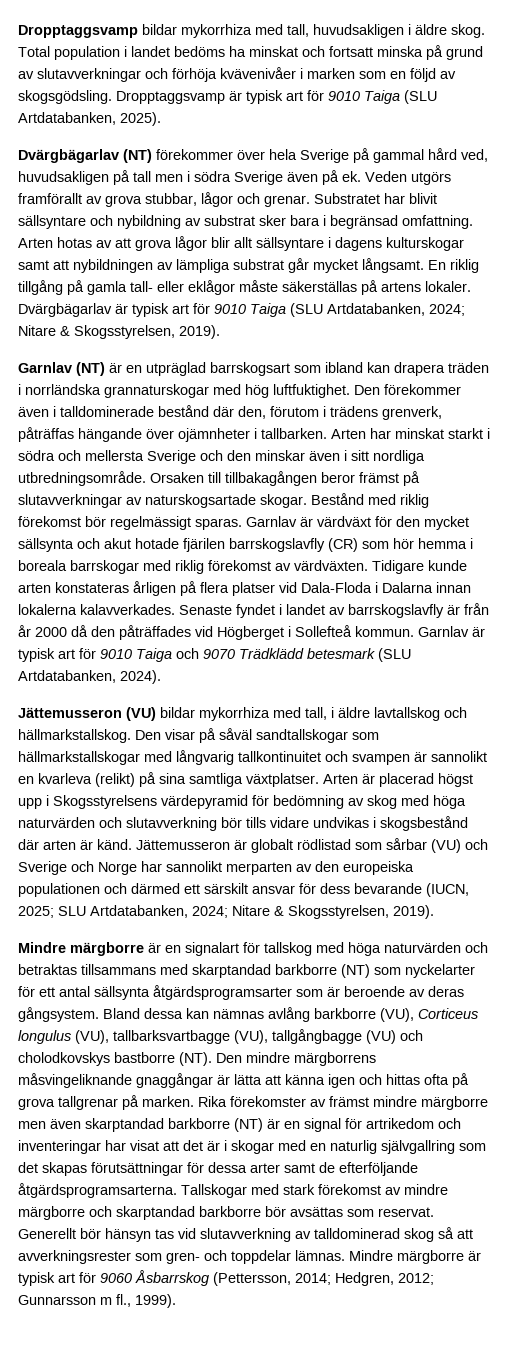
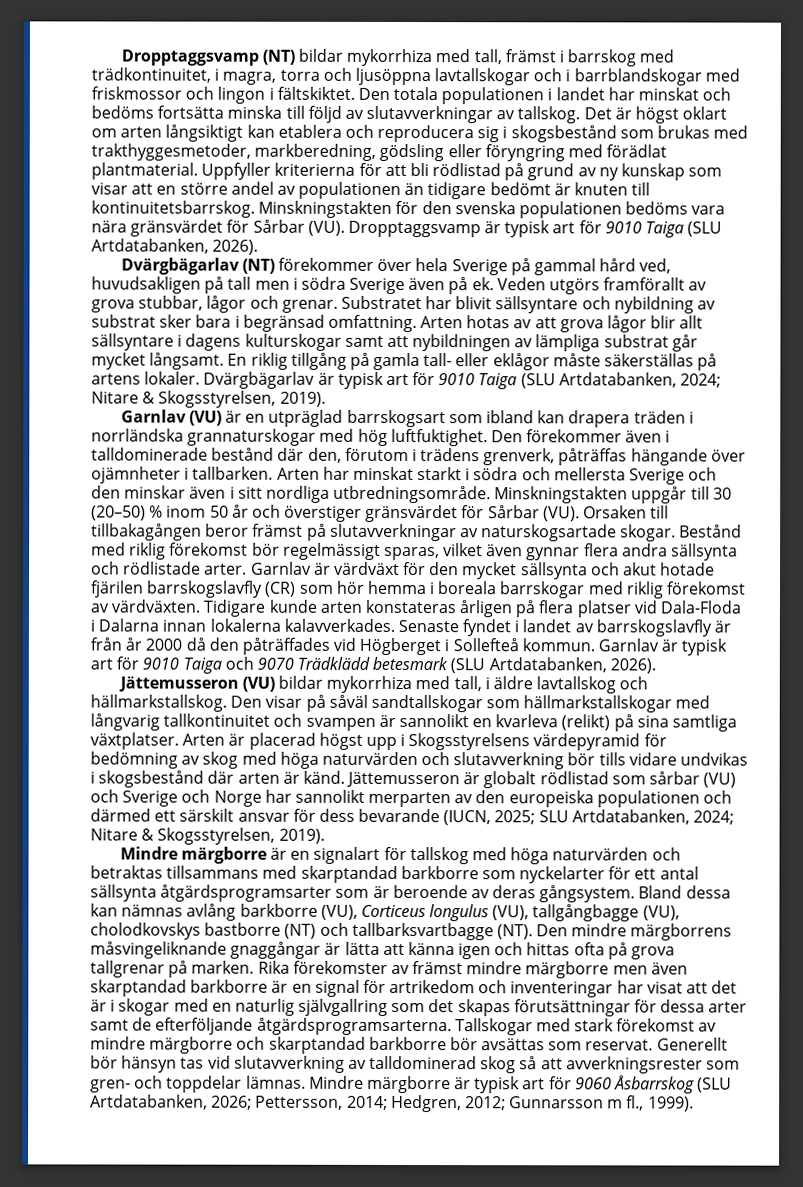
[18,24,485,38] [18,45,483,60] [18,67,456,82] [18,90,112,104] Dropptaggsvamp bildar mykorrhiza med tall, huvudsakligen i äldre skog. Total population i landet bedöms ha minskat och fortsatt minska på grund av slutavverkningar och förhöja kvävenivåer i marken som en följd av skogsgödsling. -> [120,48,675,67] [91,67,740,86] [91,86,732,105] [91,105,728,124] [91,124,749,143] [91,143,668,162] [91,162,723,181] [91,181,651,200] [91,200,726,219] [91,219,345,237] Dropptaggsvamp (NT) bildar mykorrhiza med tall, främst i barrskog med trädkontinuitet, i magra, torra och ljusöppna lavtallskogar och i barrblandskogar med friskmossor och lingon i fältskiktet. Den totala populationen i landet har minskat och bedöms fortsätta minska till följd av slutavverkningar av tallskog. Det är högst oklart om arten långsiktigt kan etablera och reproducera sig i skogsbestånd som brukas med trakthyggesmetoder, markberedning, gödsling eller föryngring med förädlat plantmaterial. Uppfyller kriterierna för att bli rödlistad på grund av ny kunskap som visar att en större andel av populationen än tidigare bedömt är knuten till kontinuitetsbarrskog. Minskningstakten för den svenska populationen bedöms vara nära gränsvärdet för Sårbar (VU).
[120,112,161,126] 2025). -> [212,239,259,255] 2026).
[76,362,105,376] (NT) -> [188,410,222,426] (VU)
(146, 478) none -> [494,486,732,504] [91,504,580,523] Minskningstakten uppgår till 30 (20–50) % inom 50 år och överstiger gränsvärdet för Sårbar (VU).
[195,518,242,530] sparas. -> [383,543,739,561] [91,561,248,575] sparas, vilket även gynnar flera andra sällsynta och rödlistade arter.
[120,670,161,684] 2024). -> [609,658,656,674] 2026).
[341,964,370,978] (NT) -> (479, 872) none
[113,1029,423,1044] [18,1052,175,1066] tallbarksvartbagge (VU), tallgångbagge (VU) och cholodkovskys bastborre -> [532,904,680,922] [90,922,494,941] tallgångbagge (VU), cholodkovskys bastborre (NT) och tallbarksvartbagge
[234,1118,263,1132] (NT) -> (269, 986) none
[213,1272,291,1286] (Pettersson, -> [697,1077,733,1093] [90,1094,344,1110] (SLU Artdatabanken, 2026; Pettersson,

